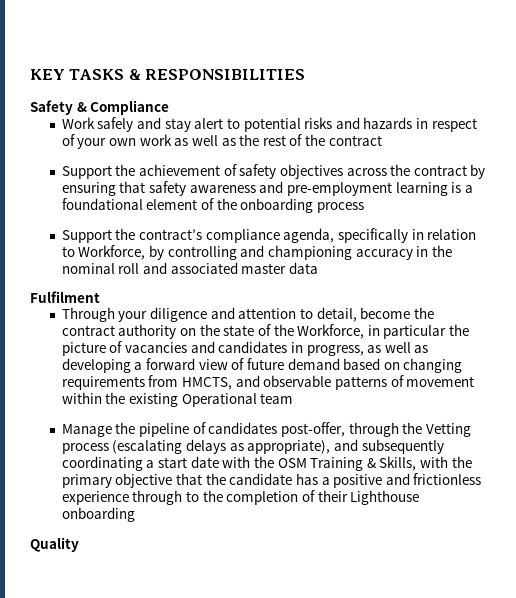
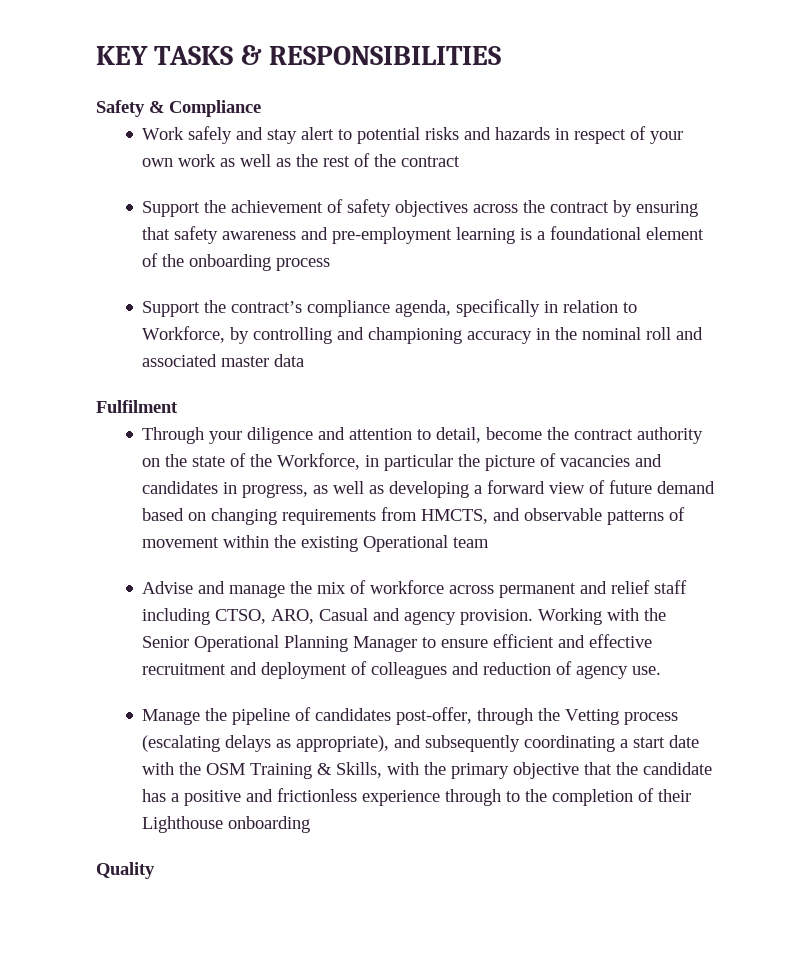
(294, 398) none -> [142,580,688,598] [142,608,667,625] [142,634,653,652] [142,661,662,679] // Advise and manage the mix of workforce across permanent and relief staff including CTSO, ARO, Casual and agency provision. Working with the Senior Operational Planning Manager to ensure efficient and effective recruitment and deployment of colleagues and reduction of agency use.

